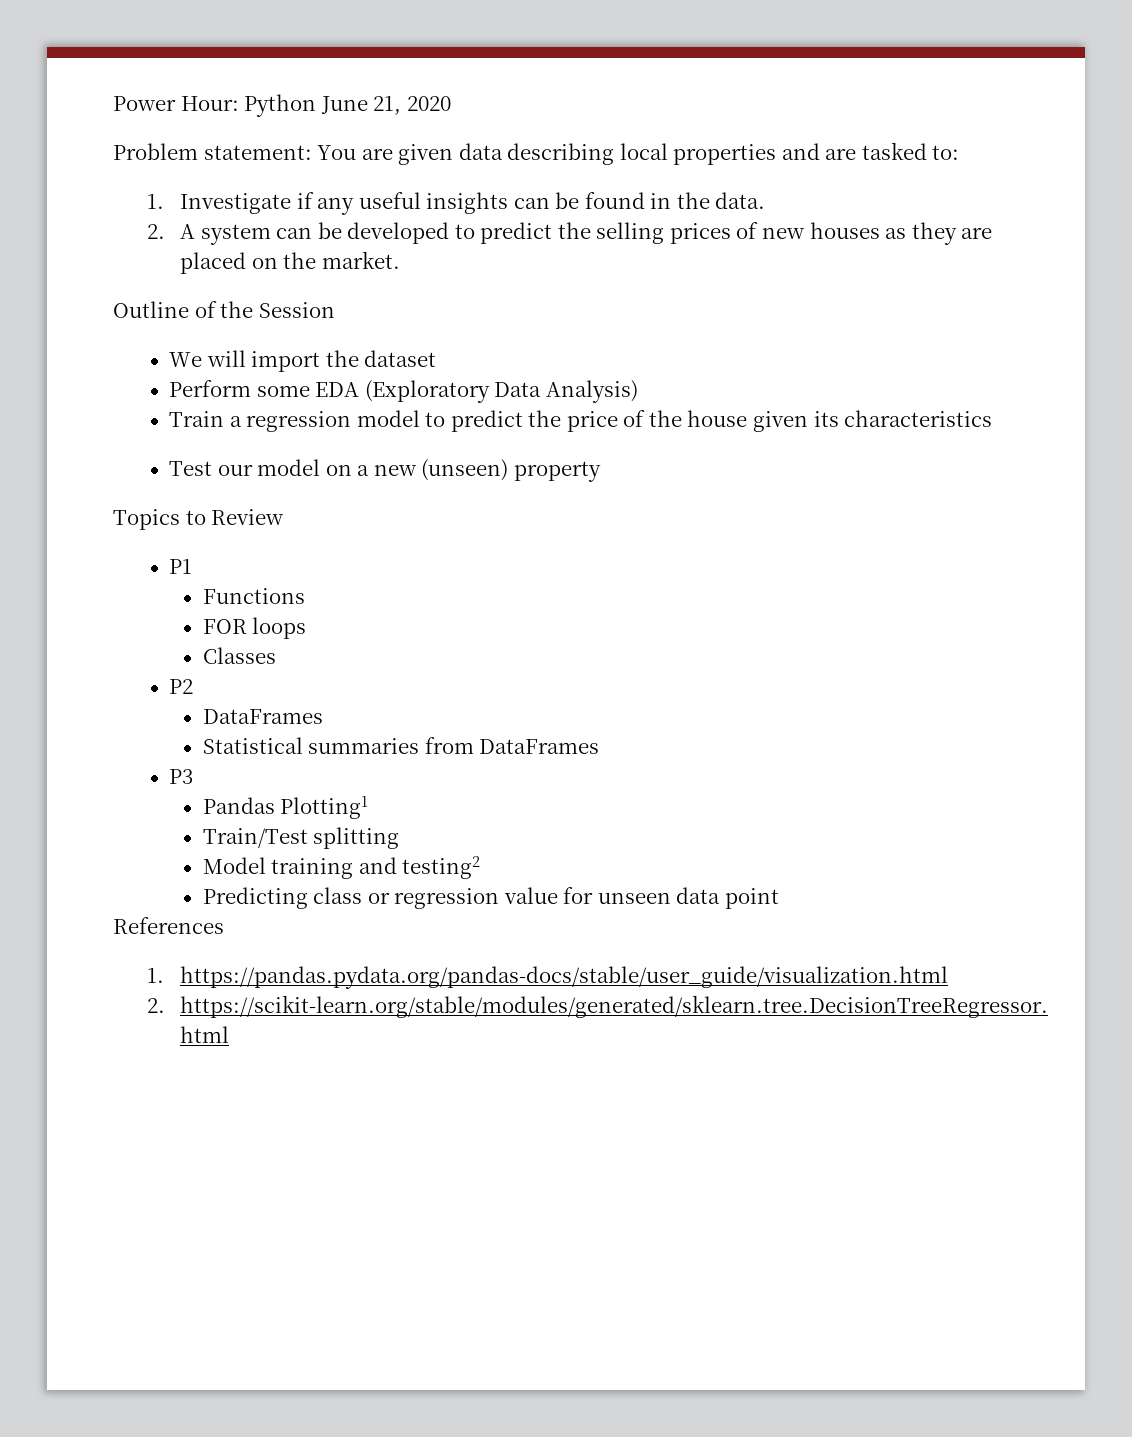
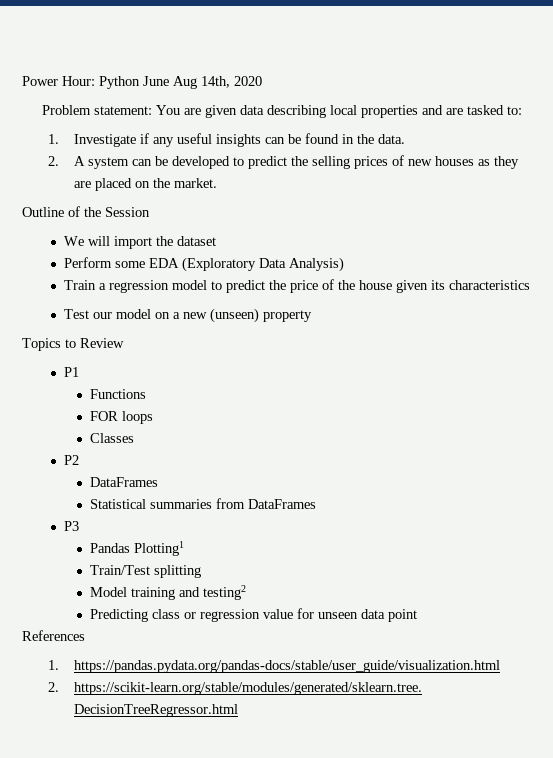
[373,96,402,115] 21, -> [173,76,230,89] Aug 14th,

